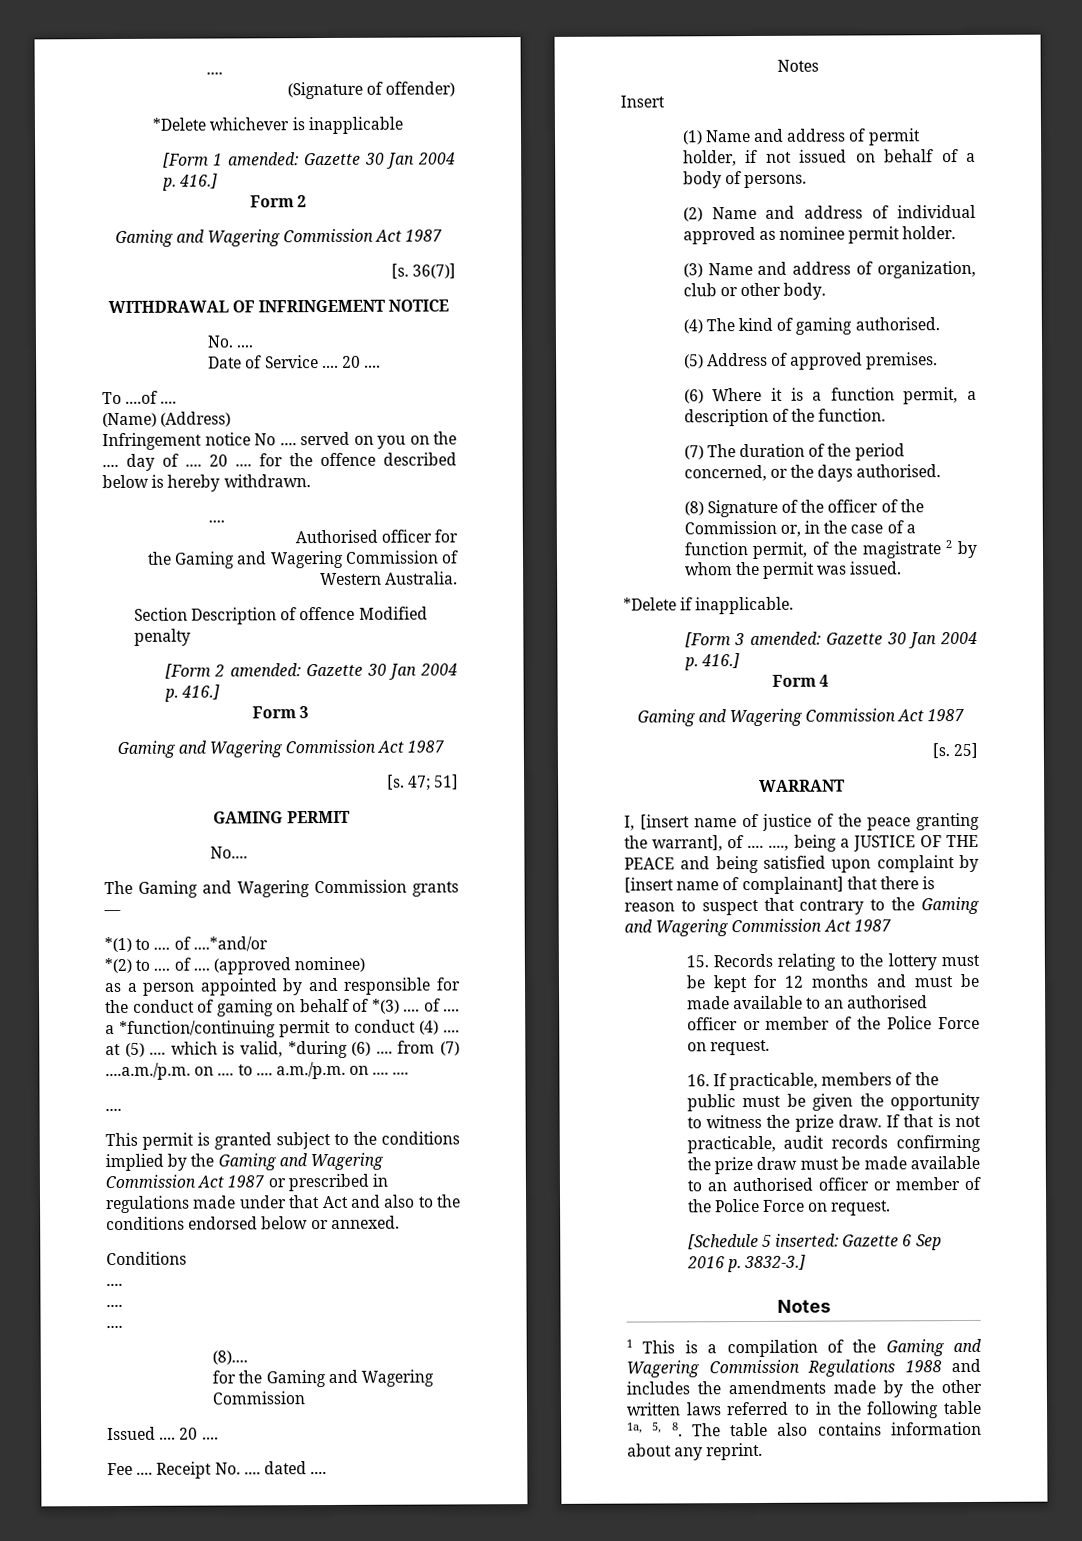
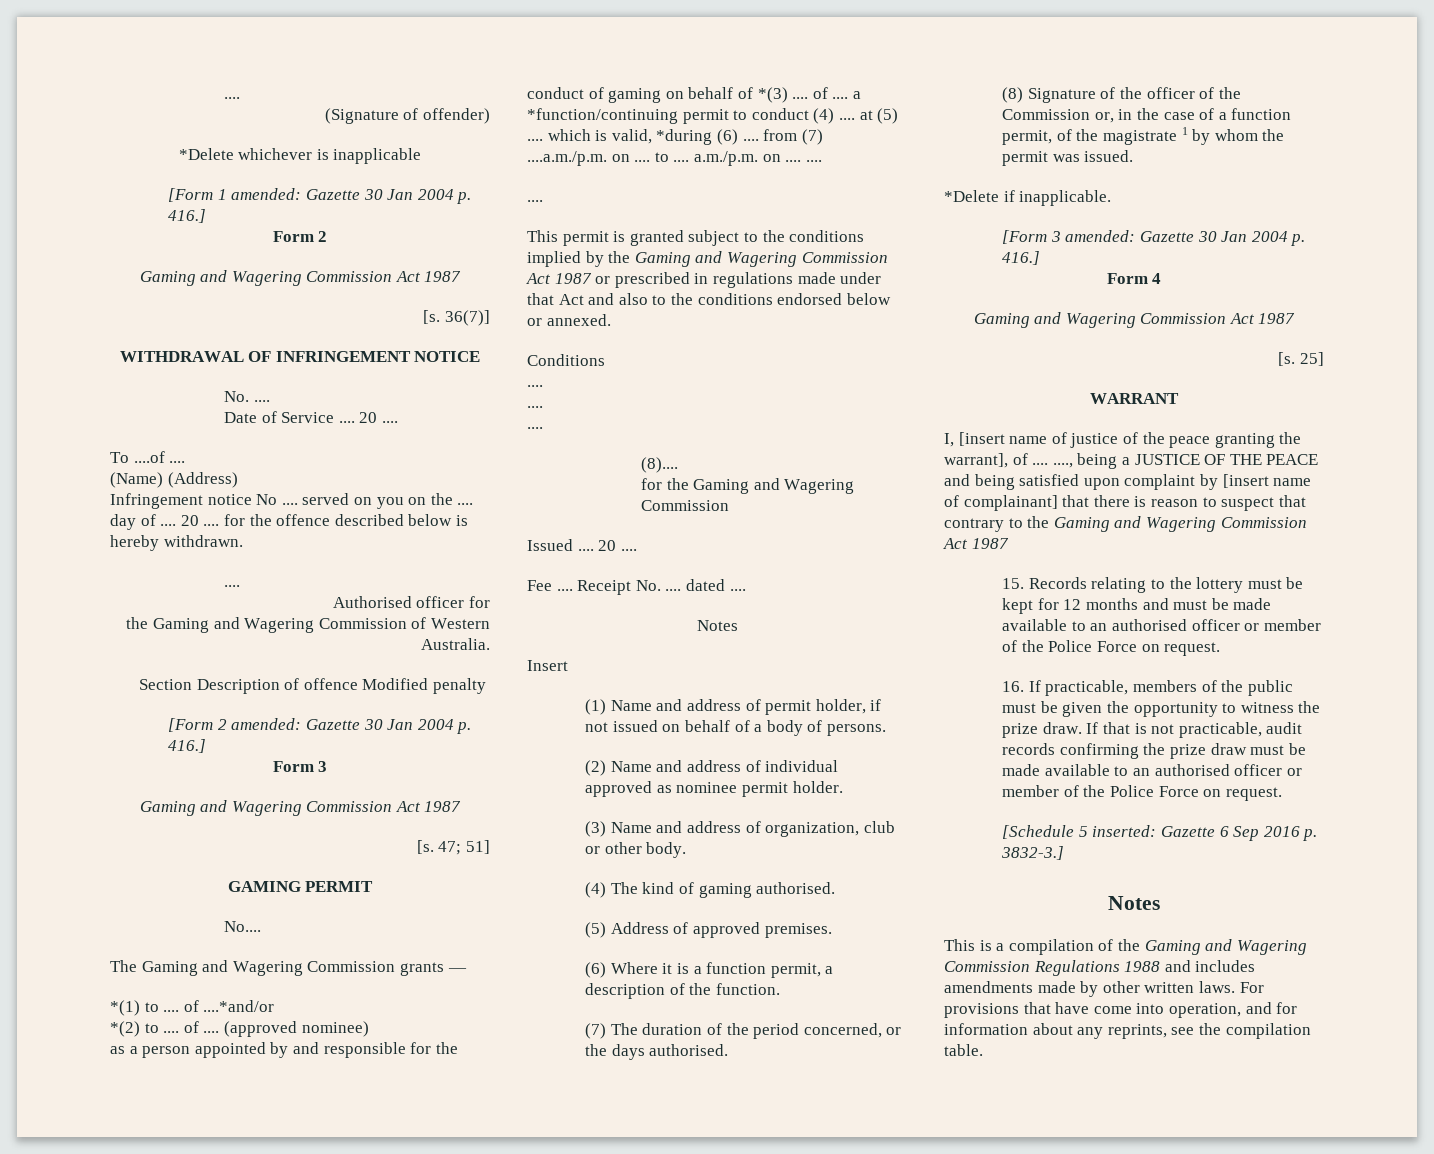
[945,540,953,549] 2 -> [1181,127,1188,135] 1
[626,1339,633,1348] 1 -> (1160, 903) none
[697,1381,721,1395] the -> (1256, 966) none
[910,1380,934,1394] the -> (1099, 989) none
[685,1400,982,1419] [627,1421,982,1437] [627,1442,764,1461] laws referred to in the following table 1a, 5, 8. The table also contains information about any reprint. -> [1198,981,1264,993] [944,1002,1298,1018] [944,1023,1311,1039] [944,1044,983,1056] laws. For provisions that have come into operation, and for information about any reprints, see the compilation table.

